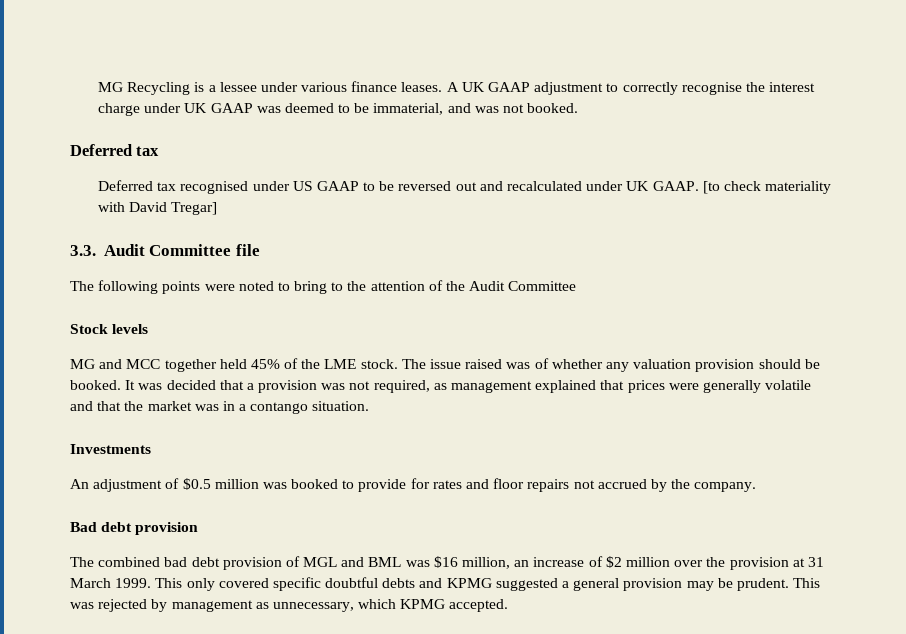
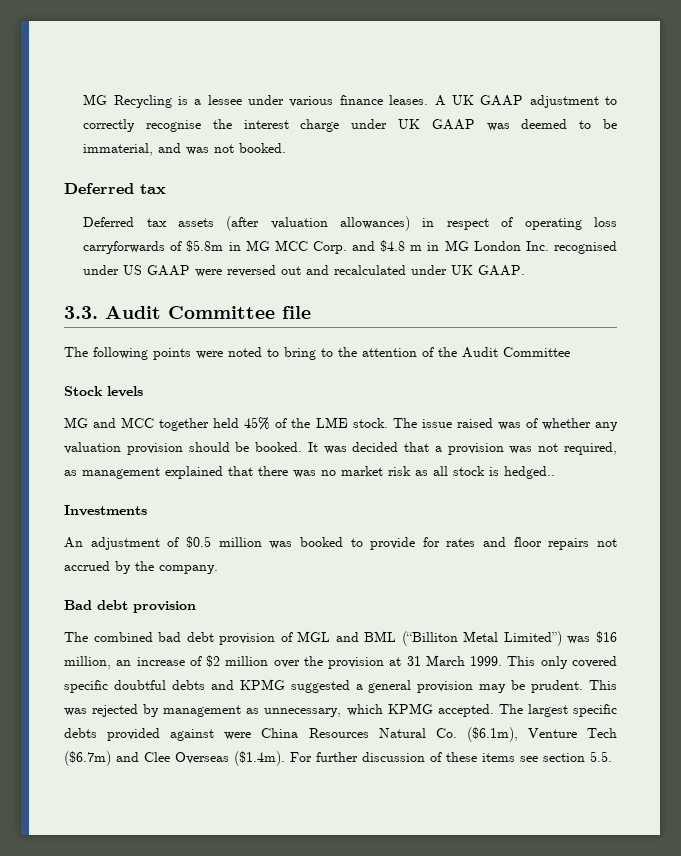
(177, 186) none -> [177,216,617,231] [83,240,549,254] assets (after valuation allowances) in respect of operating loss carryforwards of $5.8m in MG MCC Corp. and $4.8 m in MG London Inc.
[363,181,395,191] to be -> [195,269,223,277] were
[702,181,832,194] [97,202,218,215] [to check materiality with David Tregar] -> (526, 270) none
[627,380,812,393] [70,401,370,414] prices were generally volatile and that the market was in a contango situation. -> [258,466,555,479] there was no market risk as all stock is hedged..
(402, 562) none -> [401,631,562,646] (“Billiton Metal Limited”)
(509, 605) none -> [498,704,617,717] [64,727,618,742] [64,751,612,766] The largest specific debts provided against were China Resources Natural Co. ($6.1m), Venture Tech ($6.7m) and Clee Overseas ($1.4m). For further discussion of these items see section 5.5.

